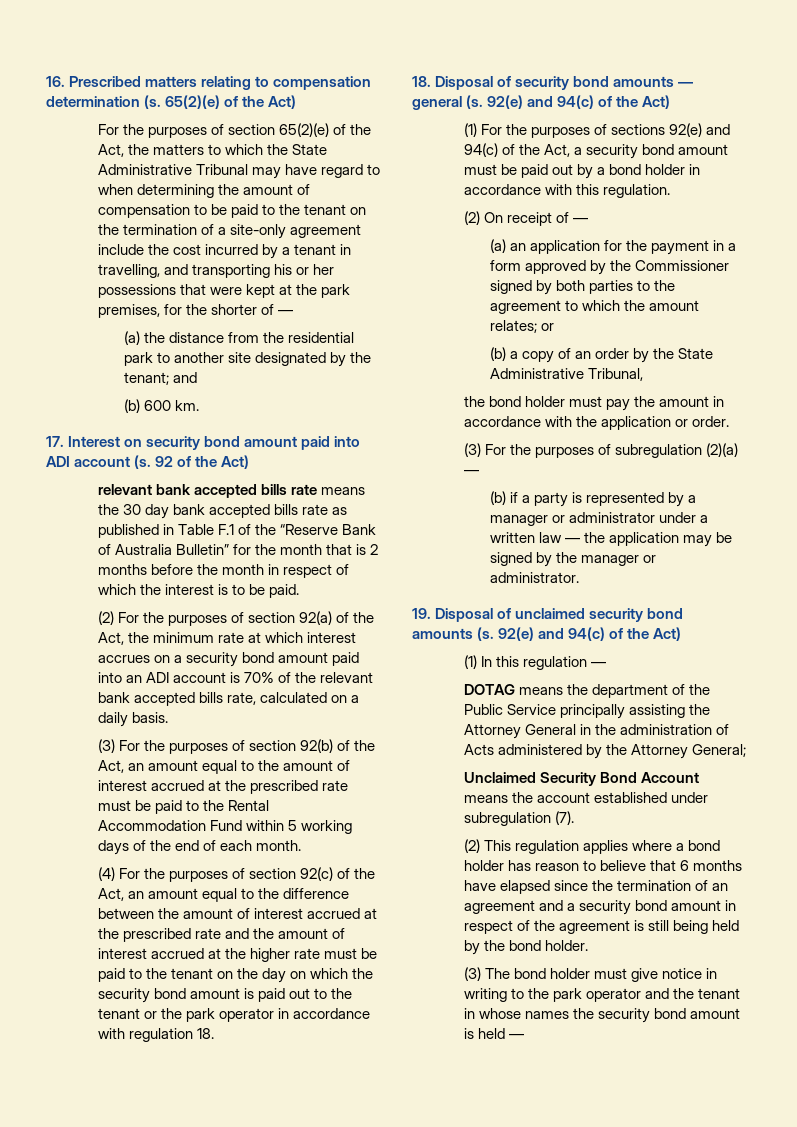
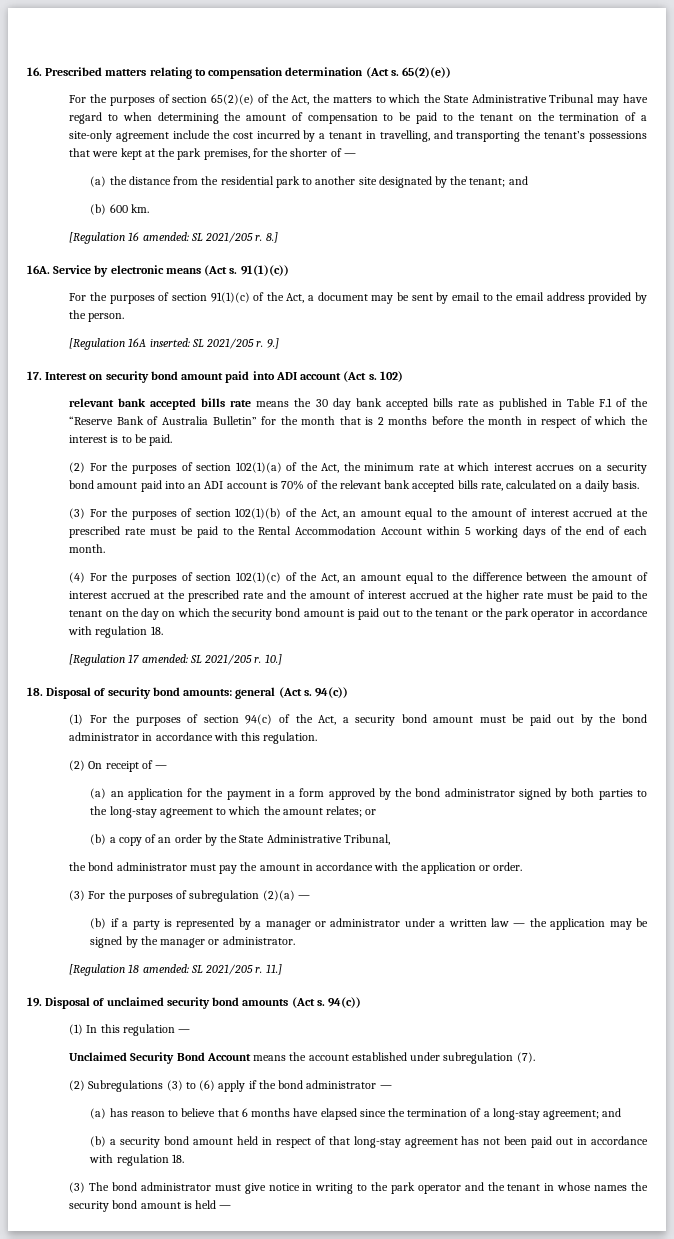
[144,95,297,109] (s. 65(2)(e) of the Act) -> [365,67,452,78] (Act s. 65(2)(e))
[273,264,334,275] his or her -> [524,130,586,139] the tenant’s
(199, 405) none -> [69,232,278,244] [27,265,289,277] [69,292,647,304] [69,310,125,322] [69,338,279,350] // [Regulation 16 amended: SL 2021/205 r. 8.] // 16A. Service by electronic means (Act s. 91(1)(c)) // For the purposes of section 91(1)(c) of the Act, a document may be sent by email to the email address provided by the person. // [Regulation 16A inserted: SL 2021/205 r. 9.]
[134,455,250,469] (s. 92 of the Act) -> [343,371,403,382] (Act s. 102)
[298,611,332,625] 92(a) -> [235,462,282,473] 102(1)(a)
[299,739,333,753] 92(b) -> [235,508,282,519] 102(1)(b)
[209,820,242,831] Fund -> [381,527,423,535] Account
[299,867,333,881] 92(c) -> [235,572,281,583] 102(1)(c)
(214, 1033) none -> [69,654,282,666] // [Regulation 17 amended: SL 2021/205 r. 10.]
[613,76,694,87] [412,95,671,110] amounts — general (s. 92(e) and 94(c) of the Act) -> [183,687,349,699] amounts: general (Act s. 94(c))
[610,123,731,137] sections 92(e) and -> [203,715,239,723] section
[596,164,686,175] a bond holder -> [599,714,648,723] [69,732,140,741] the bond administrator
[634,260,729,271] Commissioner -> [415,788,515,797] bond administrator
(675, 285) none -> [109,806,157,818] long-stay
[524,396,565,407] holder -> [116,862,187,871] administrator
(579, 577) none -> [69,964,282,976] // [Regulation 18 amended: SL 2021/205 r. 11.]
[477,627,682,641] (s. 92(e) and 94(c) of the Act) -> [291,997,362,1008] (Act s. 94(c))
[463,684,710,698] [463,704,710,719] [463,724,729,739] [463,744,746,759] // DOTAG means the department of the Public Service principally assisting the Attorney General in the administration of Acts administered by the Attorney General; -> (191, 1031) none
[483,840,720,854] [463,860,504,871] This regulation applies where a bond holder -> [88,1080,392,1092] [90,1108,107,1119] Subregulations (3) to (6) apply if the bond administrator — // (a)
[711,883,728,891] [463,900,736,915] [463,920,740,934] [463,940,588,955] an agreement and a security bond amount in respect of the agreement is still being held by the bond holder. -> [483,1108,622,1120] [90,1136,648,1148] [89,1154,184,1166] a long-stay agreement; and // (b) a security bond amount held in respect of that long-stay agreement has not been paid out in accordance with regulation 18.
[549,968,590,979] holder -> [140,1182,211,1191] administrator

